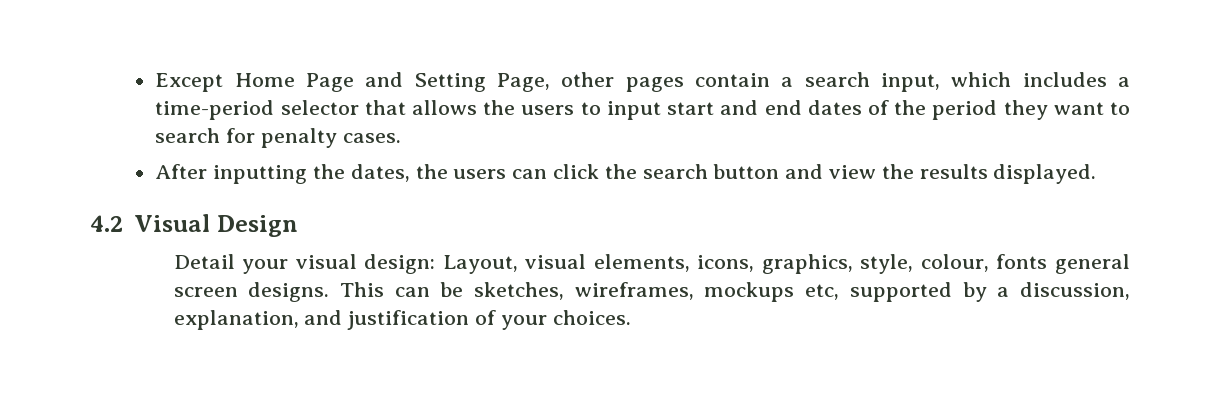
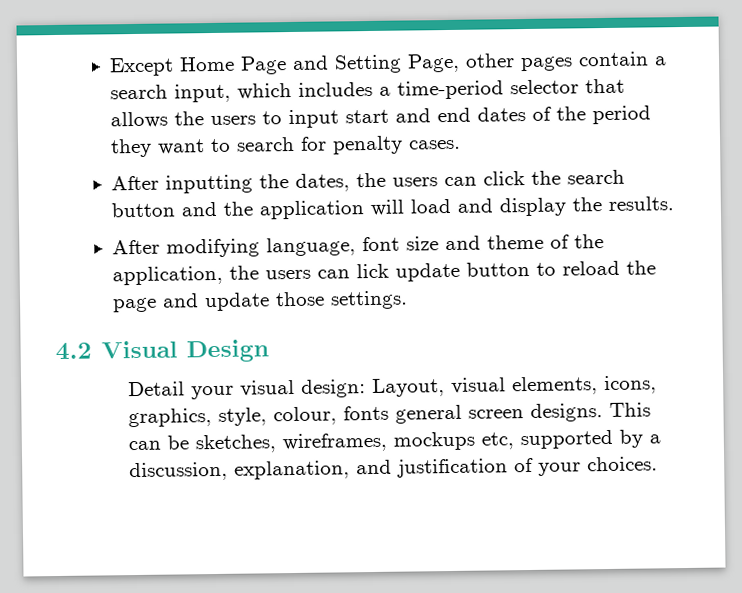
[829,164,1097,184] view the results displayed. -> [223,196,675,220] [112,234,605,258] [112,260,657,286] [113,290,409,313] the application will load and display the results. // After modifying language, font size and theme of the application, the users can lick update button to reload the page and update those settings.

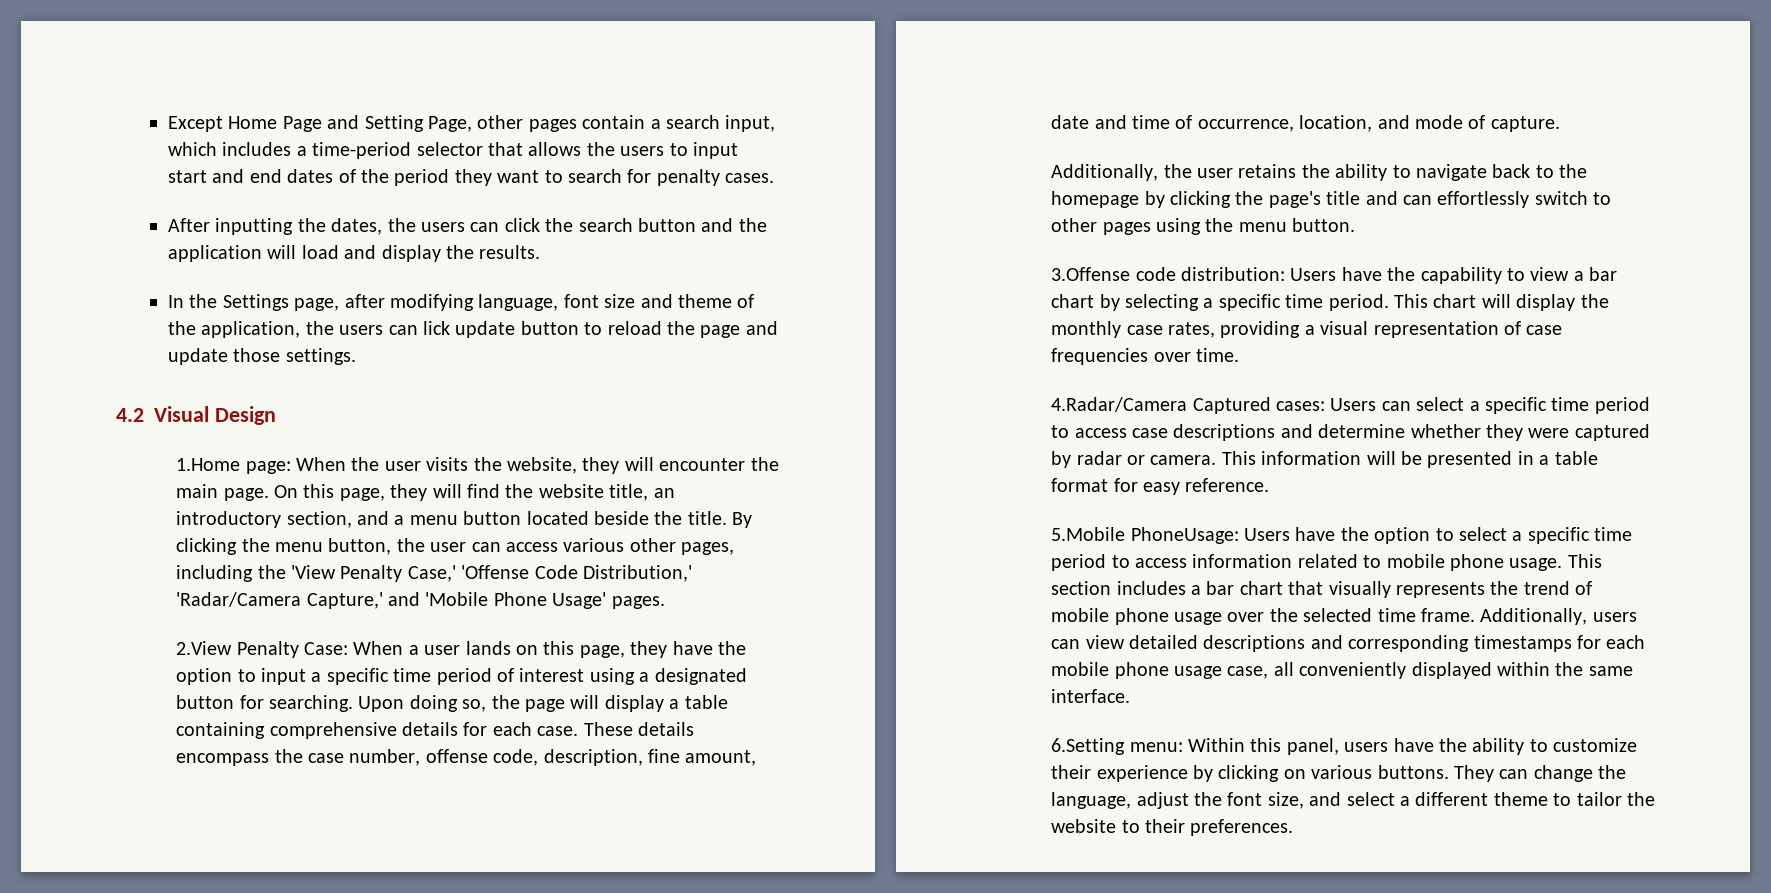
[112,239,161,255] After -> [168,294,385,311] In the Settings page, after
[127,375,657,400] [127,402,651,428] [127,429,661,454] [128,456,658,482] Detail your visual design: Layout, visual elements, icons, graphics, style, colour, fonts general screen designs. This can be sketches, wireframes, mockups etc, supported by a discussion, explanation, and justification of your choices. -> [176,457,779,474] [176,484,675,501] [176,511,753,528] [176,538,735,555] [176,565,692,582] [176,592,665,609] [176,641,746,658] [176,668,747,685] [176,695,728,712] [176,722,694,739] [176,749,757,766] [1051,115,1560,132] [1051,164,1588,181] [1051,191,1612,208] [1051,218,1356,235] [1051,267,1618,284] [1051,294,1609,311] [1051,321,1563,338] [1051,348,1239,365] [1051,397,1650,414] [1051,424,1650,441] [1051,451,1598,468] [1051,478,1270,495] [1051,527,1633,544] [1051,554,1602,571] [1051,581,1593,598] [1051,608,1637,625] [1051,635,1646,652] [1051,662,1633,679] [1051,689,1131,703] [1051,738,1638,755] [1051,765,1627,782] [1051,792,1655,809] [1051,819,1294,836] 1.Home page: When the user visits the website, they will encounter the main page. On this page, they will find the website title, an introductory section, and a menu button located beside the title. By clicking the menu button, the user can access various other pages, including the 'View Penalty Case,' 'Offense Code Distribution,' 'Radar/Camera Capture,' and 'Mobile Phone Usage' pages. // 2.View Penalty Case: When a user lands on this page, they have the option to input a specific time period of interest using a designated button for searching. Upon doing so, the page will display a table containing comprehensive details for each case. These details encompass the case number, offense code, description, fine amount, date and time of occurrence, location, and mode of capture. // Additionally, the user retains the ability to navigate back to the homepage by clicking the page's title and can effortlessly switch to other pages using the menu button. // 3.Offense code distribution: Users have the capability to view a bar chart by selecting a specific time period. This chart will display the monthly case rates, providing a visual representation of case frequencies over time. // 4.Radar/Camera Captured cases: Users can select a specific time period to access case descriptions and determine whether they were captured by radar or camera. This information will be presented in a table format for easy reference. // 5.Mobile PhoneUsage: Users have the option to select a specific time period to access information related to mobile phone usage. This section includes a bar chart that visually represents the trend of mobile phone usage over the selected time frame. Additionally, users can view detailed descriptions and corresponding timestamps for each mobile phone usage case, all conveniently displayed within the same interface. // 6.Setting menu: Within this panel, users have the ability to customize their experience by clicking on various buttons. They can change the language, adjust the font size, and select a different theme to tailor the website to their preferences.

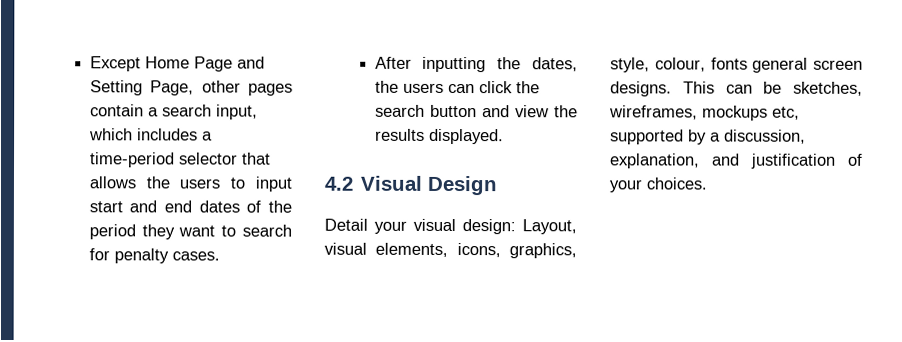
[738,218,767,232] [168,245,541,262] [168,294,755,311] [168,321,778,338] [168,348,356,365] [116,406,276,425] [176,457,779,474] [176,484,675,501] [176,511,753,528] [176,538,735,555] [176,565,692,582] [176,592,665,609] [176,641,746,658] [176,668,747,685] [176,695,728,712] [176,722,694,739] [176,749,757,766] [1051,115,1560,132] [1051,164,1588,181] [1051,191,1612,208] [1051,218,1356,235] [1051,267,1618,284] [1051,294,1609,311] [1051,321,1563,338] [1051,348,1239,365] [1051,397,1650,414] [1051,424,1650,441] [1051,451,1598,468] [1051,478,1270,495] [1051,527,1633,544] [1051,554,1602,571] [1051,581,1593,598] [1051,608,1637,625] [1051,635,1646,652] [1051,662,1633,679] [1051,689,1131,703] [1051,738,1638,755] [1051,765,1627,782] [1051,792,1655,809] [1051,819,1294,836] the application will load and display the results. // In the Settings page, after modifying language, font size and theme of the application, the users can lick update button to reload the page and update those settings. // 4.2 Visual Design // 1.Home page: When the user visits the website, they will encounter the main page. On this page, they will find the website title, an introductory section, and a menu button located beside the title. By clicking the menu button, the user can access various other pages, including the 'View Penalty Case,' 'Offense Code Distribution,' 'Radar/Camera Capture,' and 'Mobile Phone Usage' pages. // 2.View Penalty Case: When a user lands on this page, they have the option to input a specific time period of interest using a designated button for searching. Upon doing so, the page will display a table containing comprehensive details for each case. These details encompass the case number, offense code, description, fine amount, date and time of occurrence, location, and mode of capture. // Additionally, the user retains the ability to navigate back to the homepage by clicking the page's title and can effortlessly switch to other pages using the menu button. // 3.Offense code distribution: Users have the capability to view a bar chart by selecting a specific time period. This chart will display the monthly case rates, providing a visual representation of case frequencies over time. // 4.Radar/Camera Captured cases: Users can select a specific time period to access case descriptions and determine whether they were captured by radar or camera. This information will be presented in a table format for easy reference. // 5.Mobile PhoneUsage: Users have the option to select a specific time period to access information related to mobile phone usage. This section includes a bar chart that visually represents the trend of mobile phone usage over the selected time frame. Additionally, users can view detailed descriptions and corresponding timestamps for each mobile phone usage case, all conveniently displayed within the same interface. // 6.Setting menu: Within this panel, users have the ability to customize their experience by clicking on various buttons. They can change the language, adjust the font size, and select a different theme to tailor the website to their preferences. -> [514,105,578,118] [374,128,504,145] [324,175,498,196] [324,218,577,235] [324,242,577,259] [610,57,863,73] [610,81,863,97] [609,105,800,121] [610,129,806,145] [610,153,863,169] [609,177,707,193] view the results displayed. // 4.2 Visual Design // Detail your visual design: Layout, visual elements, icons, graphics, style, colour, fonts general screen designs. This can be sketches, wireframes, mockups etc, supported by a discussion, explanation, and justification of your choices.

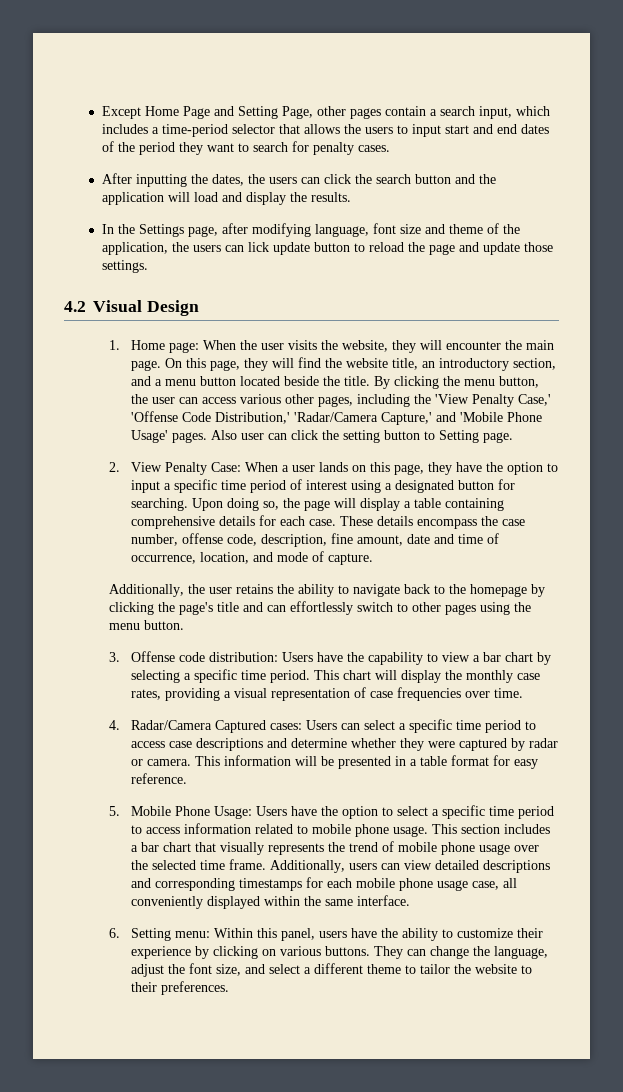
[514,105,578,118] [374,128,504,145] [324,175,498,196] [324,218,577,235] [324,242,577,259] [610,57,863,73] [610,81,863,97] [609,105,800,121] [610,129,806,145] [610,153,863,169] [609,177,707,193] view the results displayed. // 4.2 Visual Design // Detail your visual design: Layout, visual elements, icons, graphics, style, colour, fonts general screen designs. This can be sketches, wireframes, mockups etc, supported by a discussion, explanation, and justification of your choices. -> [478,174,496,184] [101,192,351,205] [101,223,520,237] [101,242,553,255] [101,260,148,273] [64,300,199,316] [108,340,555,353] [131,357,557,371] [131,376,540,389] [131,394,552,407] [131,411,543,425] [131,430,514,443] [108,462,559,475] [131,479,516,493] [131,498,505,511] [131,515,526,529] [131,533,500,547] [131,551,374,565] [108,584,545,597] [108,601,531,615] [108,620,184,630] [108,651,552,665] [131,669,541,683] [131,687,524,701] [108,719,537,733] [131,738,559,751] [131,755,539,769] [131,773,188,784] [108,805,555,819] [131,823,551,837] [131,841,540,855] [131,859,551,873] [131,877,518,891] [131,895,411,909] [108,928,544,941] [131,946,549,959] [131,963,533,977] [131,981,230,995] the application will load and display the results. // In the Settings page, after modifying language, font size and theme of the application, the users can lick update button to reload the page and update those settings. // 4.2 Visual Design // 1. Home page: When the user visits the website, they will encounter the main page. On this page, they will find the website title, an introductory section, and a menu button located beside the title. By clicking the menu button, the user can access various other pages, including the 'View Penalty Case,' 'Offense Code Distribution,' 'Radar/Camera Capture,' and 'Mobile Phone Usage' pages. Also user can click the setting button to Setting page. // 2. View Penalty Case: When a user lands on this page, they have the option to input a specific time period of interest using a designated button for searching. Upon doing so, the page will display a table containing comprehensive details for each case. These details encompass the case number, offense code, description, fine amount, date and time of occurrence, location, and mode of capture. // Additionally, the user retains the ability to navigate back to the homepage by clicking the page's title and can effortlessly switch to other pages using the menu button. // 3. Offense code distribution: Users have the capability to view a bar chart by selecting a specific time period. This chart will display the monthly case rates, providing a visual representation of case frequencies over time. // 4. Radar/Camera Captured cases: Users can select a specific time period to access case descriptions and determine whether they were captured by radar or camera. This information will be presented in a table format for easy reference. // 5. Mobile Phone Usage: Users have the option to select a specific time period to access information related to mobile phone usage. This section includes a bar chart that visually represents the trend of mobile phone usage over the selected time frame. Additionally, users can view detailed descriptions and corresponding timestamps for each mobile phone usage case, all conveniently displayed within the same interface. // 6. Setting menu: Within this panel, users have the ability to customize their experience by clicking on various buttons. They can change the language, adjust the font size, and select a different theme to tailor the website to their preferences.

